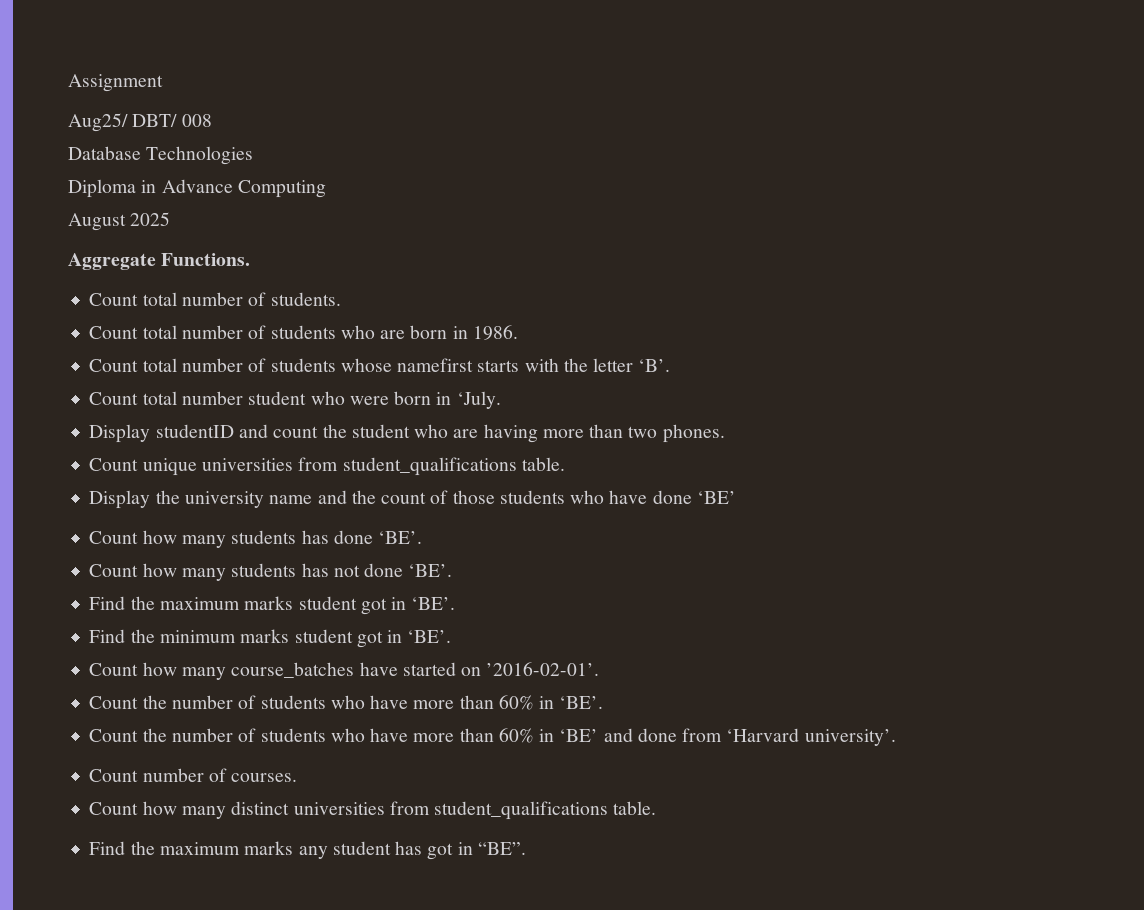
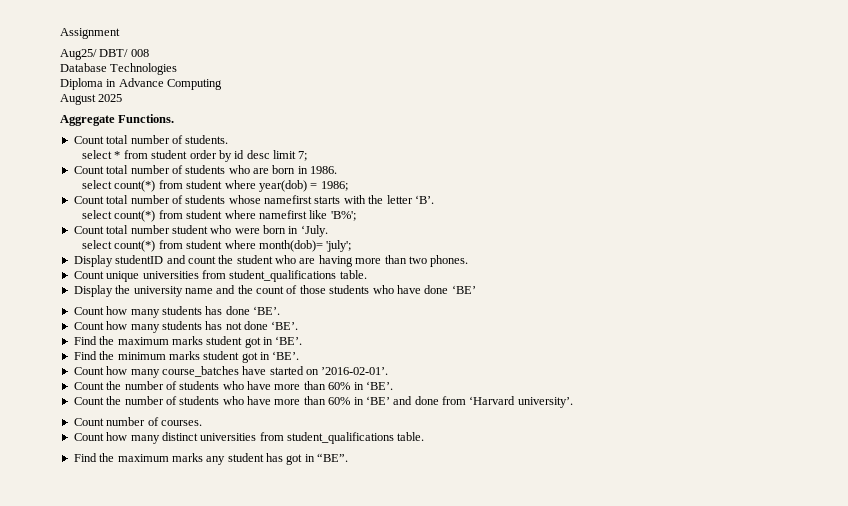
(341, 299) none -> [82,150,308,162] // select * from student order by id desc limit 7;
(518, 332) none -> [82,180,348,192] // select count(*) from student where year(dob) = 1986;
(671, 365) none -> [82,210,356,222] // select count(*) from student where namefirst like 'B%';
(501, 400) none -> [82,240,352,252] // select count(*) from student where month(dob)= 'july';

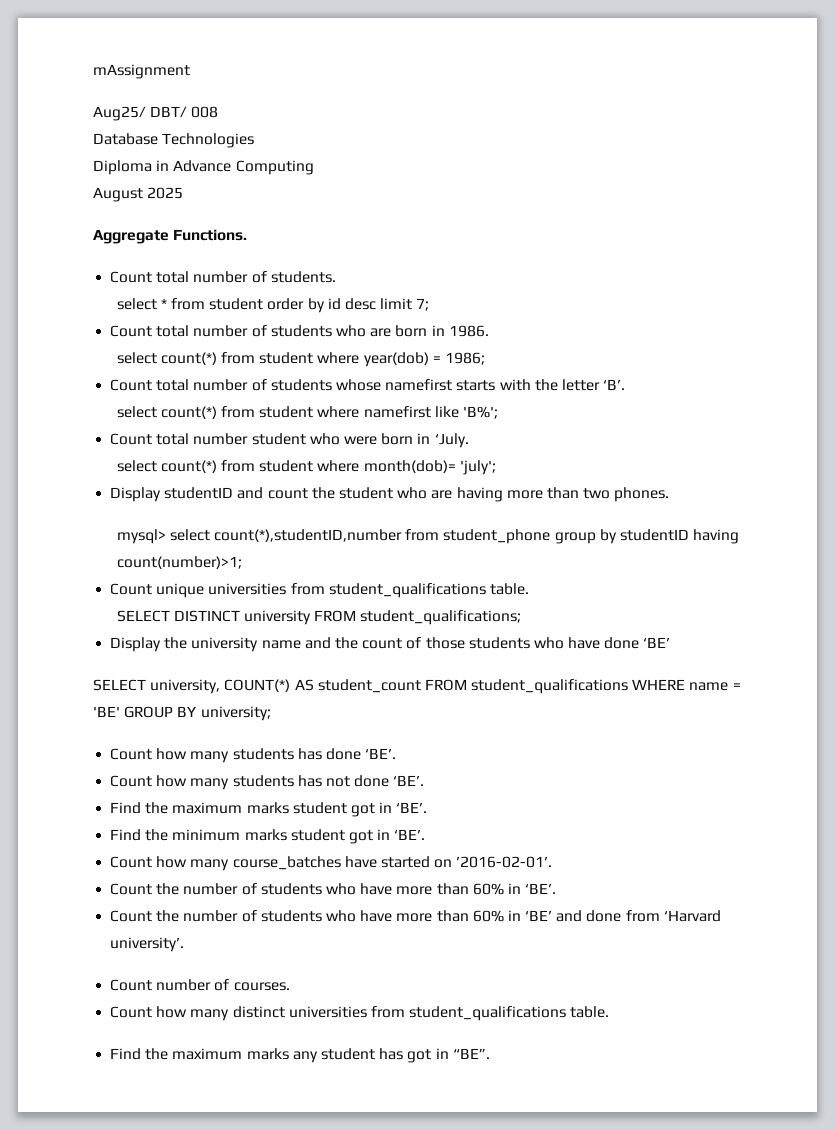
[60,28,120,39] Assignment -> [93,64,190,79] mAssignment
(469, 261) none -> [116,529,740,544] [116,556,242,569] // mysql> select count(*),studentID,number from student_phone group by studentID having count(number)>1;
(367, 274) none -> [116,610,522,625] // SELECT DISTINCT university FROM student_qualifications;
(476, 289) none -> [93,679,741,694] [93,706,271,721] // SELECT university, COUNT(*) AS student_count FROM student_qualifications WHERE name = 'BE' GROUP BY university;

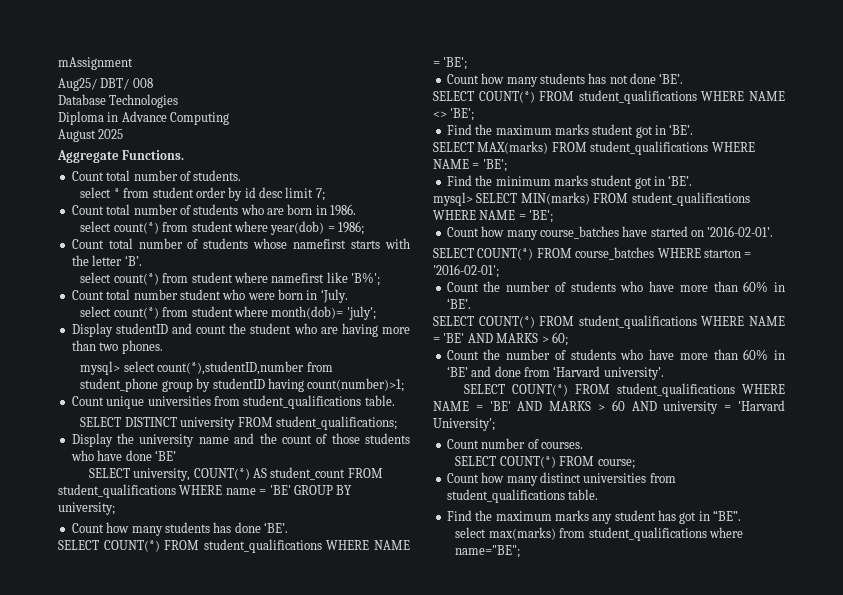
(397, 753) none -> [58,539,410,553] [433,57,468,70] // SELECT COUNT(*) FROM student_qualifications WHERE NAME = 'BE';
(425, 780) none -> [433,90,785,104] [433,108,475,121] // SELECT COUNT(*) FROM student_qualifications WHERE NAME <> 'BE';
(428, 807) none -> [433,141,755,155] [433,159,507,172] // SELECT MAX(marks) FROM student_qualifications WHERE NAME = 'BE';
(426, 834) none -> [433,192,750,206] [433,210,554,223] // mysql> SELECT MIN(marks) FROM student_qualifications WHERE NAME = 'BE';
(553, 862) none -> [433,247,752,260] [433,264,499,278] // SELECT COUNT(*) FROM course_batches WHERE starton = '2016-02-01';
(557, 888) none -> [433,315,785,329] [433,332,568,346] // SELECT COUNT(*) FROM student_qualifications WHERE NAME = 'BE' AND MARKS > 60;
(185, 944) none -> [463,383,785,397] [433,400,785,414] [433,418,495,431] // SELECT COUNT(*) FROM student_qualifications WHERE NAME = 'BE' AND MARKS > 60 AND university = 'Harvard University';
(290, 986) none -> [455,456,635,469] // SELECT COUNT(*) FROM course;
(490, 1053) none -> [455,527,743,541] [455,545,521,558] // select max(marks) from student_qualifications where name="BE";

